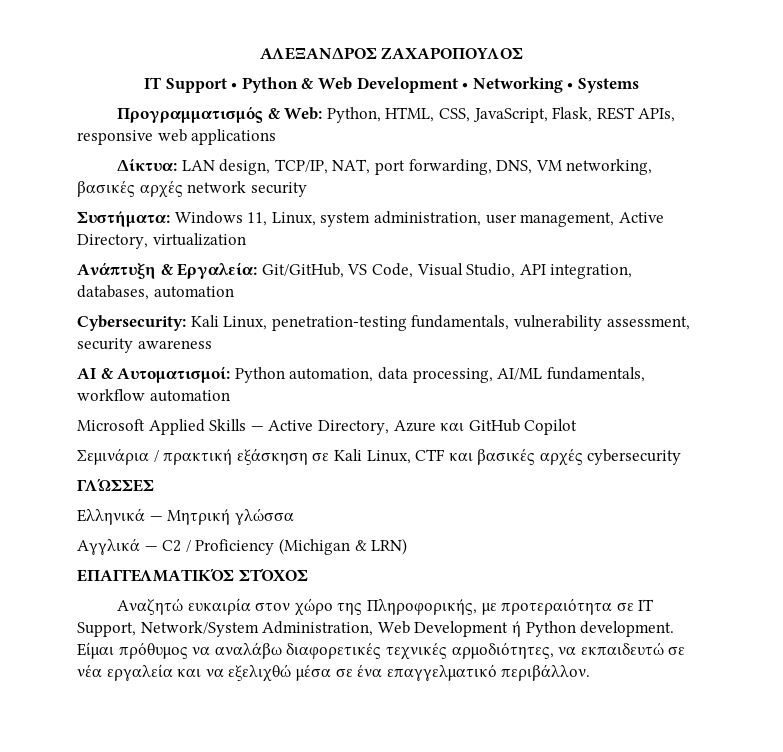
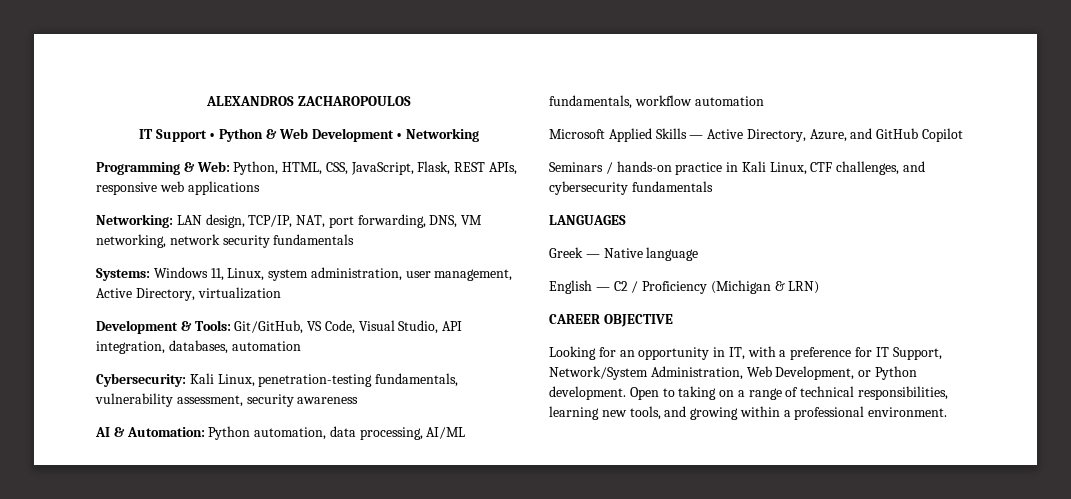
[259,47,524,60] ΑΛΕΞΑΝΔΡΟΣ ΖΑΧΑΡΟΠΟΥΛΟΣ -> [206,96,411,106] ALEXANDROS ZACHAROPOULOS
[567,78,639,93] [117,106,264,123] • Systems // Προγραμματισμός -> [96,162,180,175] // Programming
[117,158,178,171] Δίκτυα: -> [96,214,173,228] Networking:
[77,180,183,198] βασικές αρχές -> (166, 241) none
[77,211,170,227] // Συστήματα: -> [273,234,355,245] [96,268,150,281] fundamentals // Systems:
[77,262,258,279] Ανάπτυξη & Εργαλεία: -> [96,320,231,334] Development & Tools:
[117,366,231,383] Αυτοματισμοί: -> [126,427,205,437] Automation:
[393,420,465,432] Azure και -> [809,128,873,142] Azure, and
[77,448,682,466] [77,478,154,492] [77,508,294,525] [77,538,140,555] Σεμινάρια / πρακτική εξάσκηση σε Kali Linux, CTF και βασικές αρχές cybersecurity // ΓΛΏΣΣΕΣ // Ελληνικά — Μητρική γλώσσα // Αγγλικά -> [549,161,926,175] [549,181,713,195] [549,215,626,225] [549,247,699,261] [549,280,592,294] Seminars / hands-on practice in Kali Linux, CTF challenges, and cybersecurity fundamentals // LANGUAGES // Greek — Native language // English
[77,568,308,582] [117,598,634,616] ΕΠΑΓΓΕΛΜΑΤΙΚΌΣ ΣΤΌΧΟΣ // Αναζητώ ευκαιρία στον χώρο της Πληροφορικής, με προτεραιότητα σε -> [549,314,673,327] [549,346,873,360] CAREER OBJECTIVE // Looking for an opportunity in IT, with a preference for
[414,621,675,637] [77,642,686,660] [77,664,591,682] Development ή Python development. Είμαι πρόθυμος να αναλάβω διαφορετικές τεχνικές αρμοδιότητες, να εκπαιδευτώ σε νέα εργαλεία και να εξελιχθώ μέσα σε ένα επαγγελματικό περιβάλλον. -> [775,366,917,380] [549,386,949,400] [549,406,948,420] Development, or Python development. Open to taking on a range of technical responsibilities, learning new tools, and growing within a professional environment.

